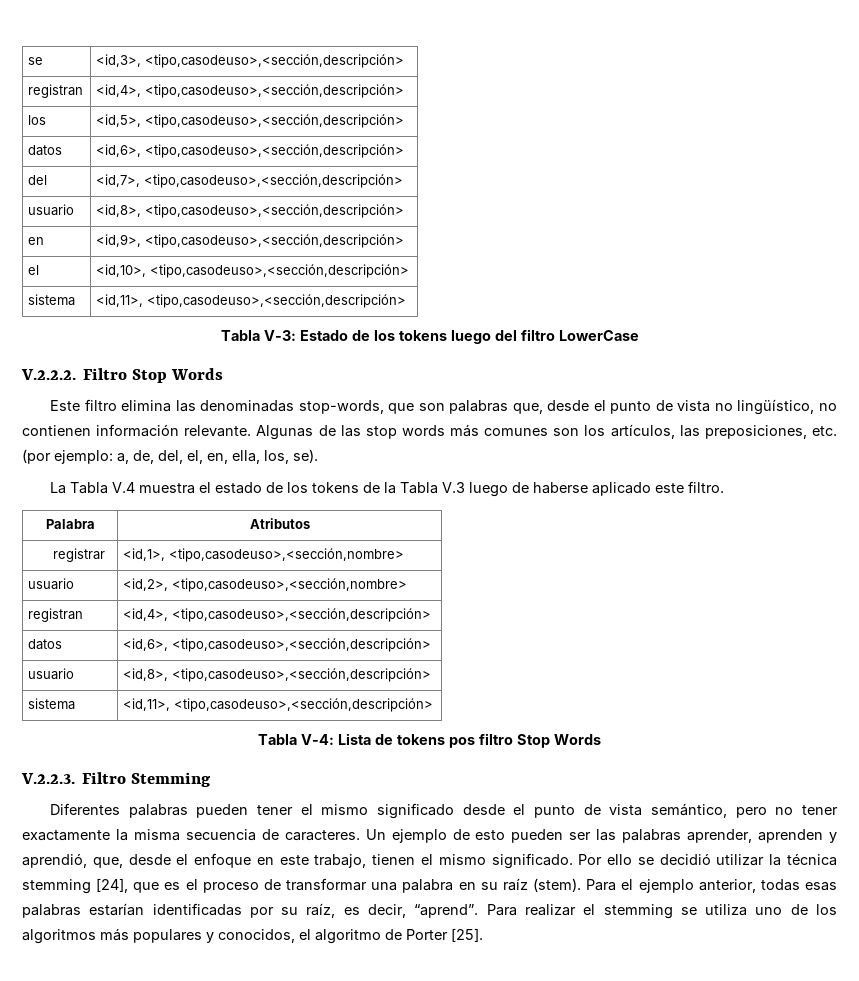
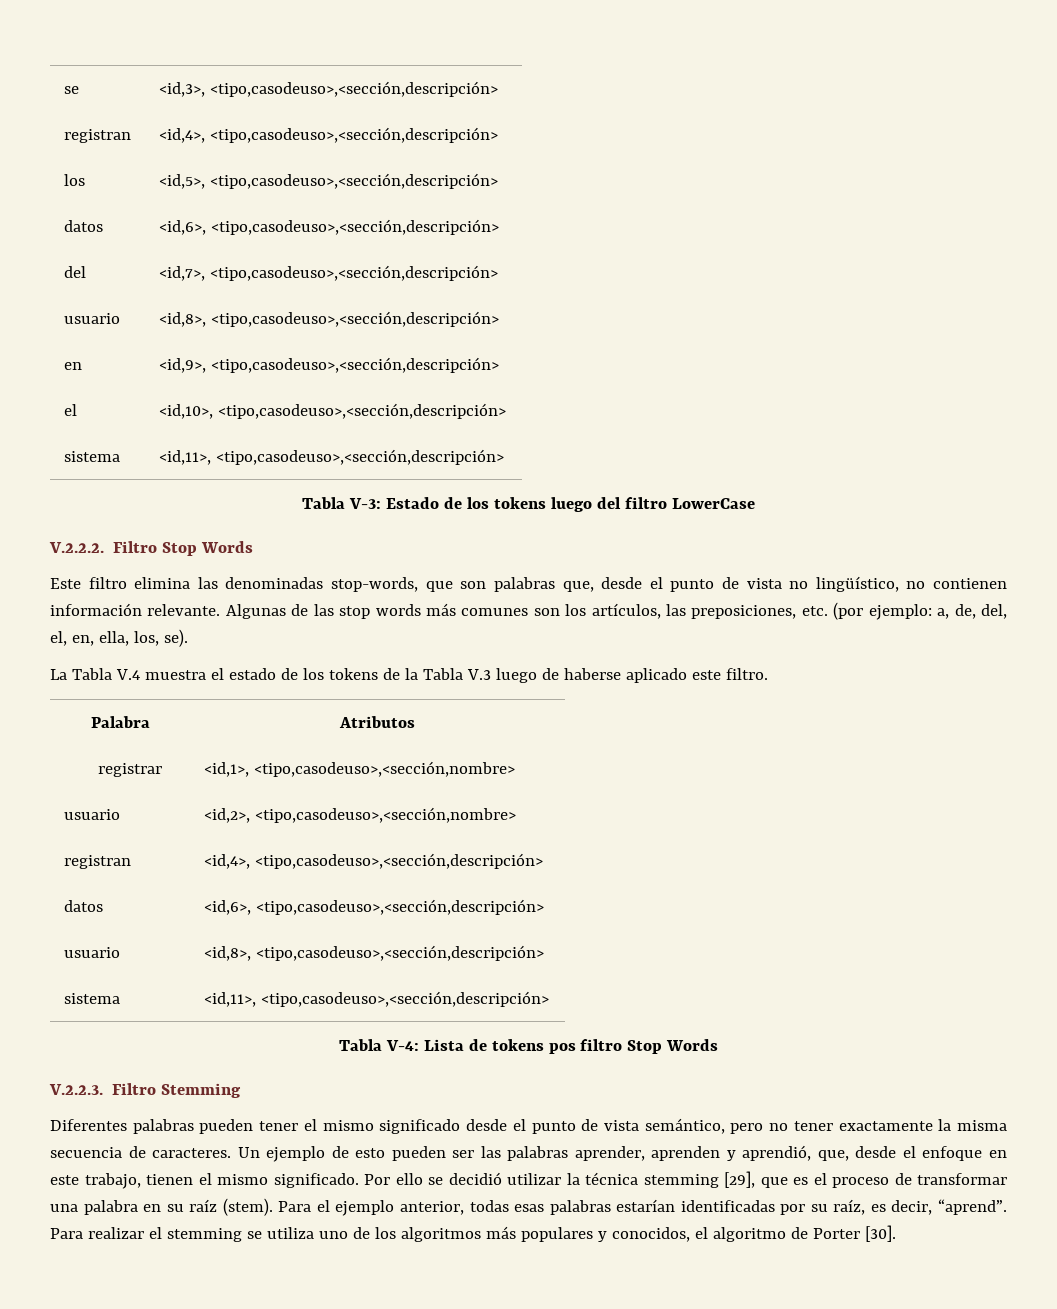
[96,878,129,893] [24], -> [724,1171,755,1188] [29],
[451,928,483,942] [25]. -> [864,1225,896,1242] [30].

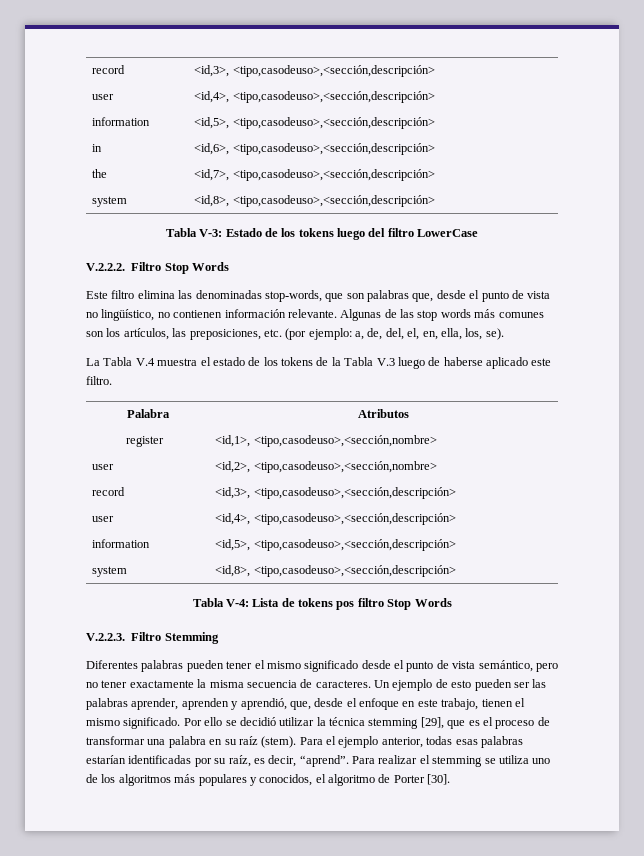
[63,86,79,94] [158,81,498,97] [63,129,131,143] [158,127,498,143] [63,174,85,186] [158,173,498,189] [63,220,103,232] [158,219,499,235] [63,266,86,278] se | <id,3>, <tipo,casodeuso>,<sección,descripción> // registran | <id,4>, <tipo,casodeuso>,<sección,descripción> // los | <id,5>, <tipo,casodeuso>,<sección,descripción> // datos | <id,6>, <tipo,casodeuso>,<sección,descripción> // del -> [92,65,126,74] [194,65,435,77] [92,94,115,100] [194,91,435,103] [92,117,151,126] [194,117,435,129] [92,144,103,152] [194,143,435,155] [92,169,108,178] record | <id,3>, <tipo,casodeuso>,<sección,descripción> // user | <id,4>, <tipo,casodeuso>,<sección,descripción> // information | <id,5>, <tipo,casodeuso>,<sección,descripción> // in | <id,6>, <tipo,casodeuso>,<sección,descripción> // the
[63,313,120,324] [158,311,499,327] [63,362,82,370] [158,357,499,373] [63,404,77,416] [158,403,506,419] [63,451,120,462] [158,449,504,465] usuario | <id,8>, <tipo,casodeuso>,<sección,descripción> // en | <id,9>, <tipo,casodeuso>,<sección,descripción> // el | <id,10>, <tipo,casodeuso>,<sección,descripción> // sistema | <id,11>, <tipo,casodeuso>,<sección,descripción> -> [92,196,128,207] [194,195,435,207] system | <id,8>, <tipo,casodeuso>,<sección,descripción>
[97,763,162,777] registrar -> [125,436,164,447] register
[63,809,120,820] usuario -> [92,464,115,470] user
[63,855,131,869] [203,853,543,869] [63,900,103,912] [203,899,544,915] [63,947,120,958] [203,945,544,961] [63,993,120,1004] [203,991,549,1007] registran | <id,4>, <tipo,casodeuso>,<sección,descripción> // datos | <id,6>, <tipo,casodeuso>,<sección,descripción> // usuario | <id,8>, <tipo,casodeuso>,<sección,descripción> // sistema | <id,11>, <tipo,casodeuso>,<sección,descripción> -> [92,487,126,496] [215,487,456,499] [92,516,115,522] [215,513,456,525] [92,539,151,548] [215,539,456,551] [92,566,128,577] [215,565,456,577] record | <id,3>, <tipo,casodeuso>,<sección,descripción> // user | <id,4>, <tipo,casodeuso>,<sección,descripción> // information | <id,5>, <tipo,casodeuso>,<sección,descripción> // system | <id,8>, <tipo,casodeuso>,<sección,descripción>

